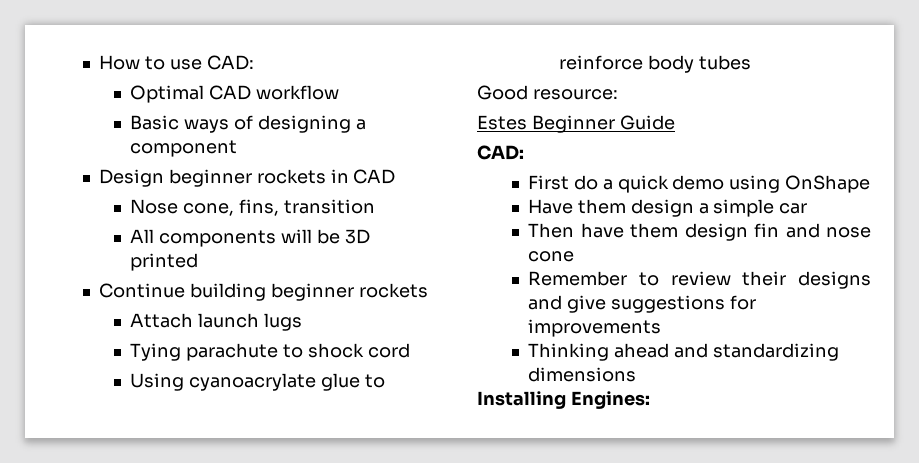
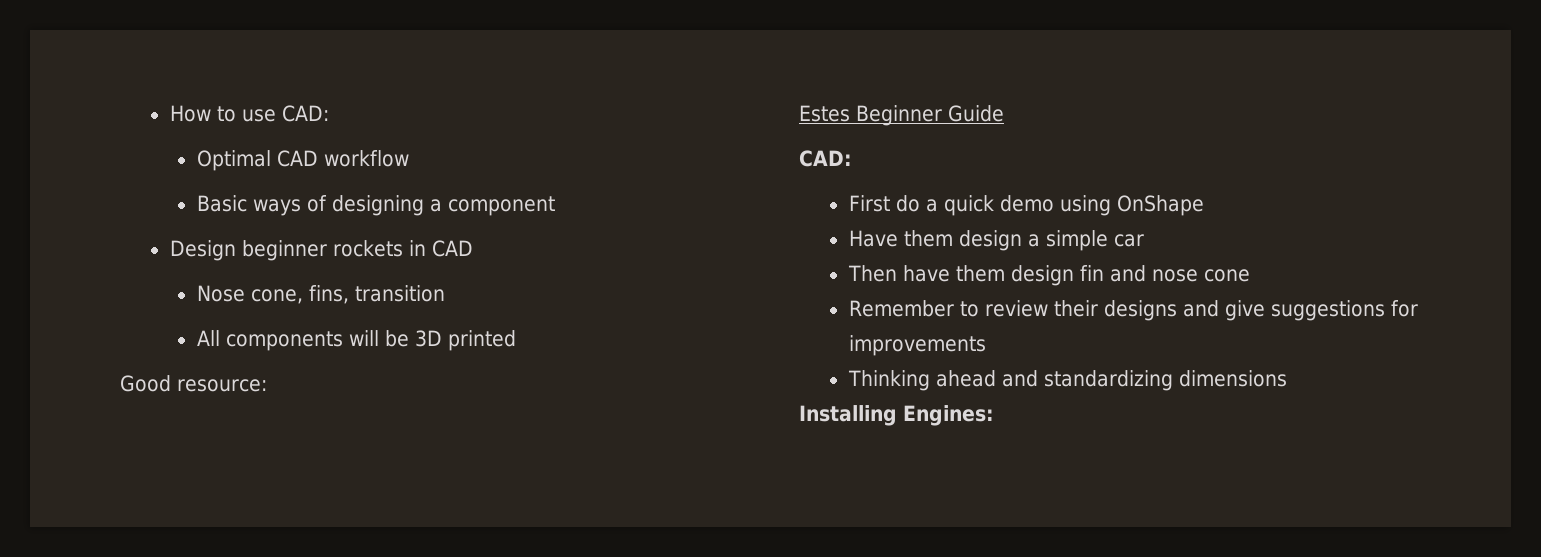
[99,283,428,301] [130,313,302,331] [130,343,410,361] [130,373,385,391] [559,55,751,73] // Continue building beginner rockets // Attach launch lugs // Tying parachute to shock cord // Using cyanoacrylate glue to reinforce body tubes -> (516, 340) none

